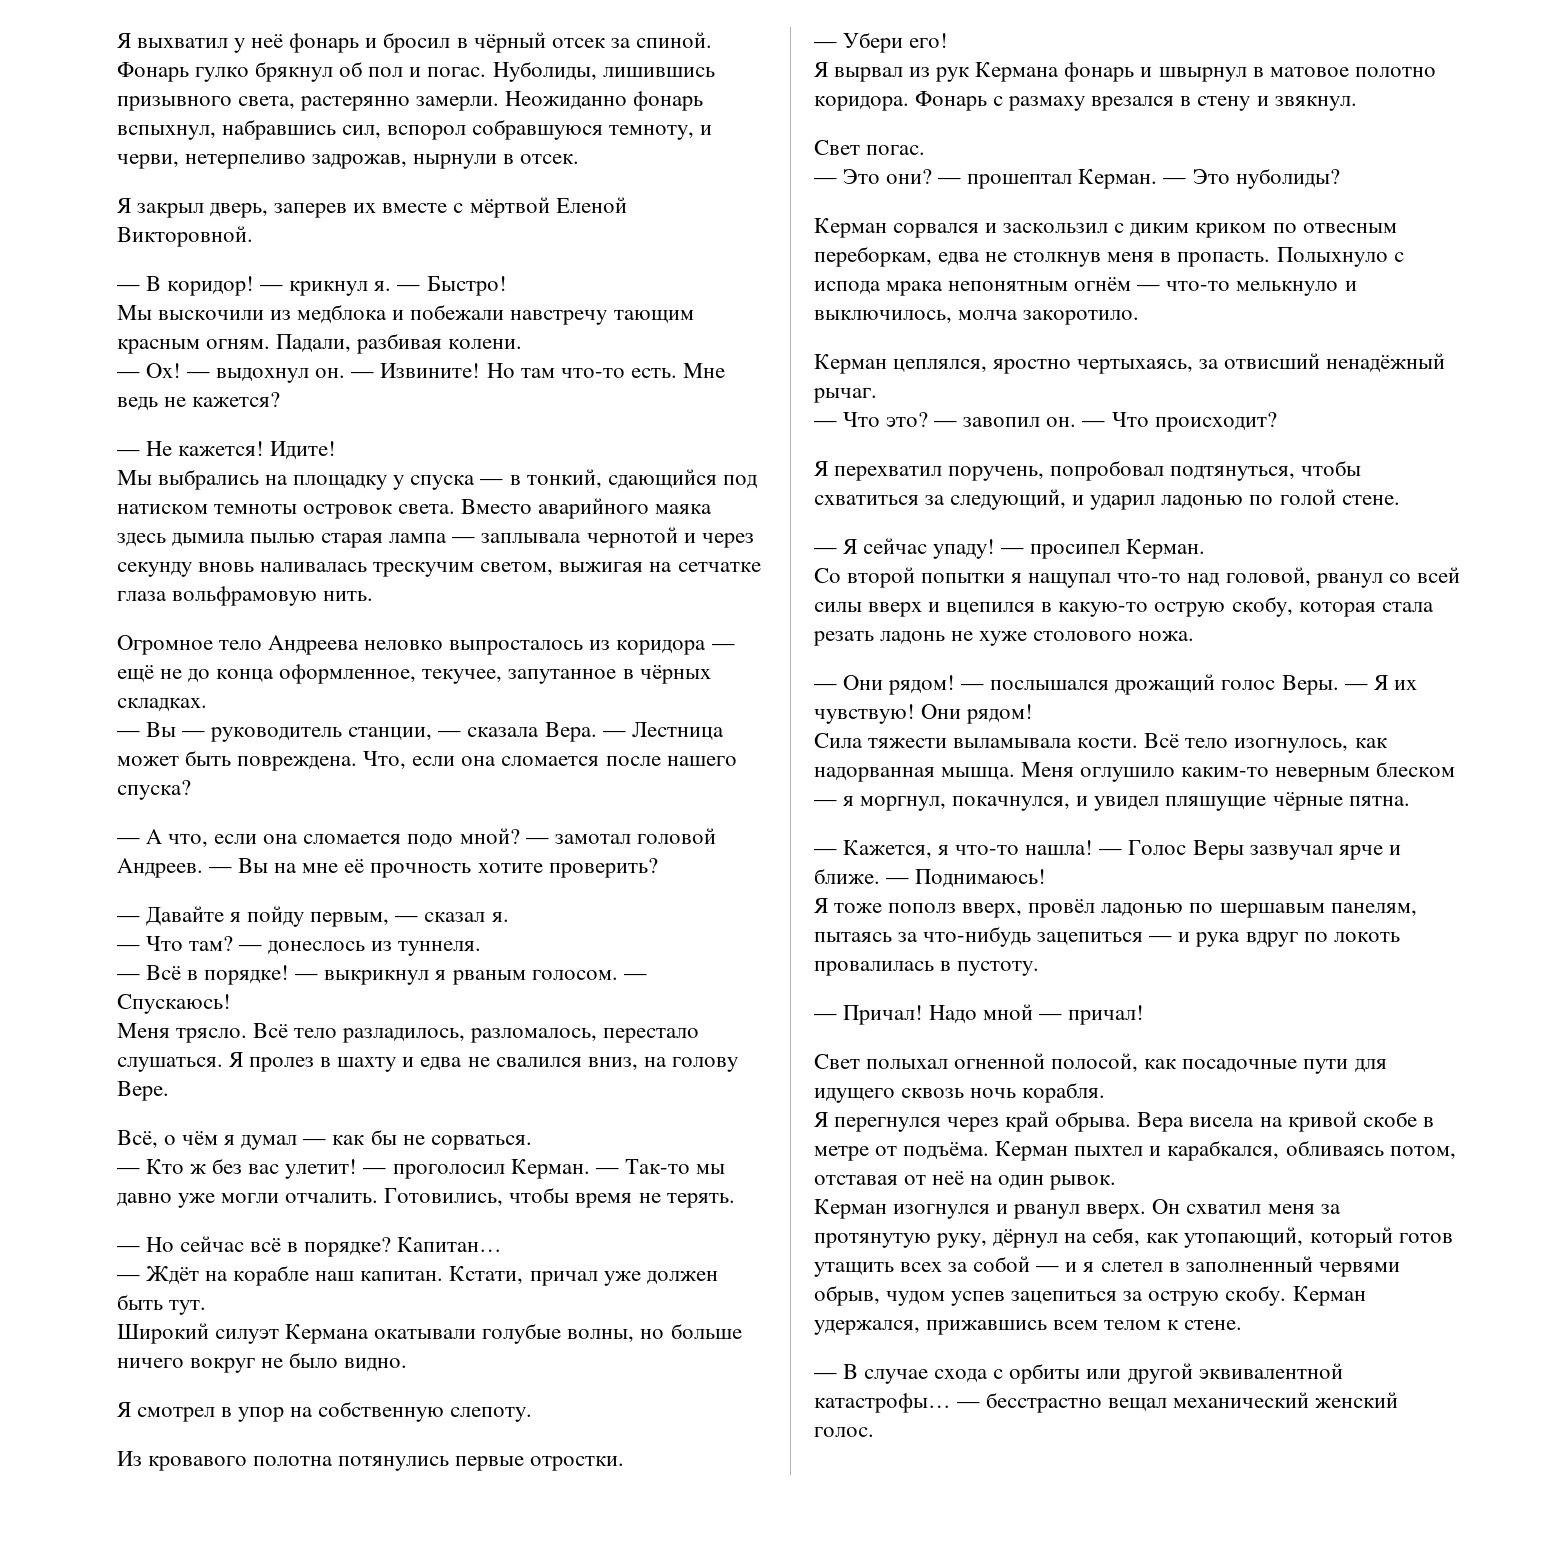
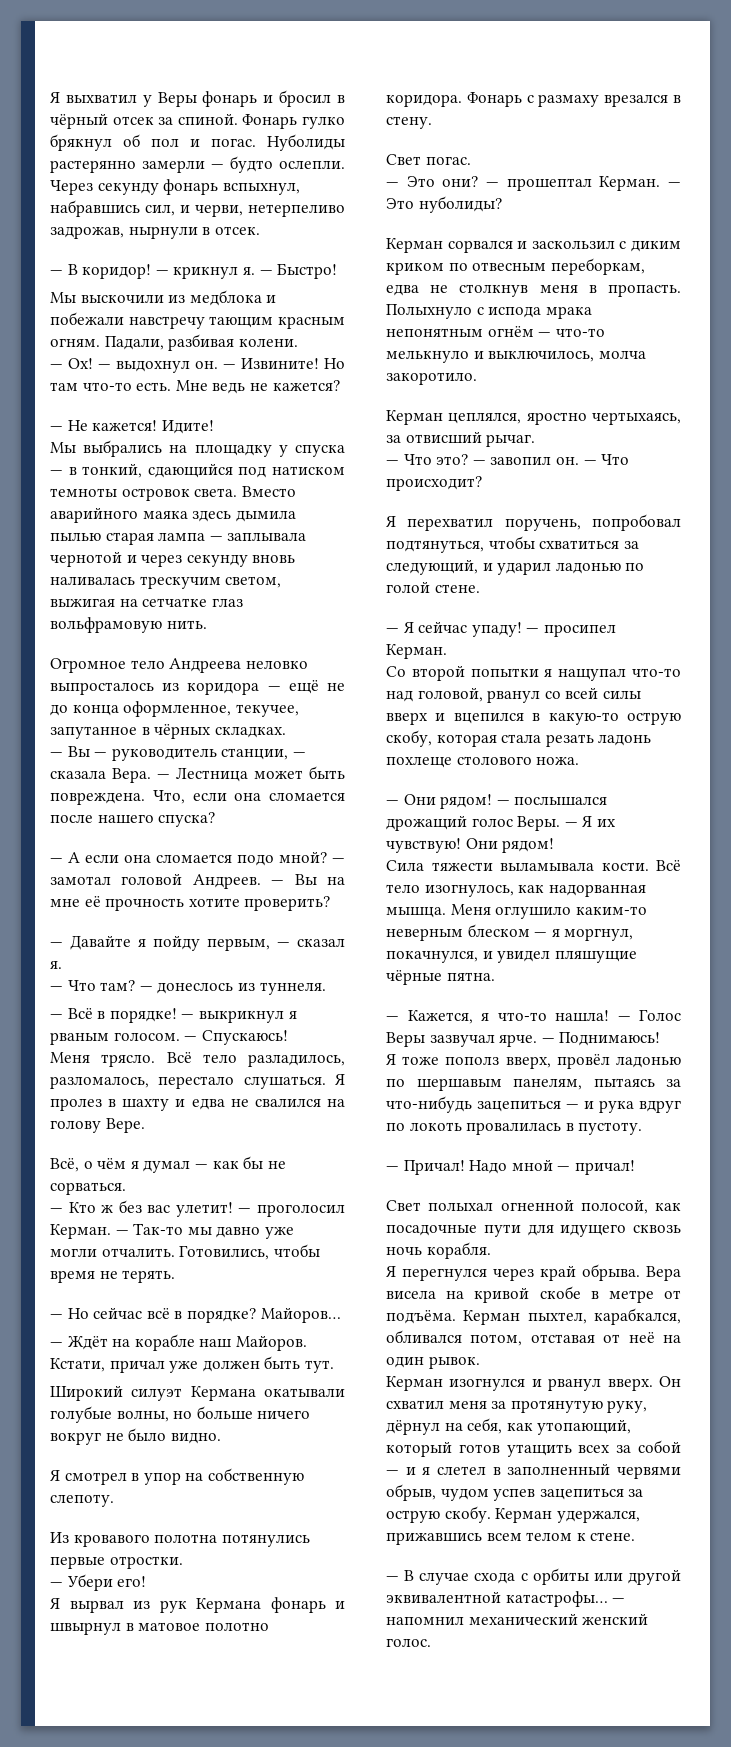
[251,34,284,48] неё -> [157,92,197,107] Веры
[492,61,715,82] [117,91,628,111] Нуболиды, лишившись призывного света, растерянно замерли. Неожиданно -> [267,134,345,151] [50,156,345,173] [50,180,159,195] Нуболиды растерянно замерли — будто ослепли. Через секунду
[387,119,695,140] вспорол собравшуюся темноту, -> (175, 210) none
[117,197,627,218] [117,226,253,247] // Я закрыл дверь, заперев их вместе с мёртвой Еленой Викторовной. -> (260, 230) none
[117,591,167,601] глаза -> [211,598,243,607] глаз
[168,834,209,848] что, -> (80, 857) none
[587,1057,638,1071] вниз, -> (321, 1102) none
[397,1237,503,1252] Капитан… -> [260,1307,341,1323] Майоров…
[360,1271,444,1281] капитан. -> [235,1335,307,1351] Майоров.
[1197,96,1357,111] стену и звякнул. -> [386,116,432,129] стену.
[1326,353,1446,373] ненадёжный -> (482, 437) none
[951,631,1028,646] не хуже -> [386,756,452,768] похлеще
[1338,845,1401,860] [814,868,880,884] ярче и ближе. -> [499,1034,538,1047] ярче.
[1074,1140,1384,1161] пыхтел и карабкался, обливаясь -> [527,1308,681,1325] [386,1330,462,1343] пыхтел, карабкался, обливался
[986,1392,1168,1413] бесстрастно вещал -> [386,1616,464,1625] напомнил

